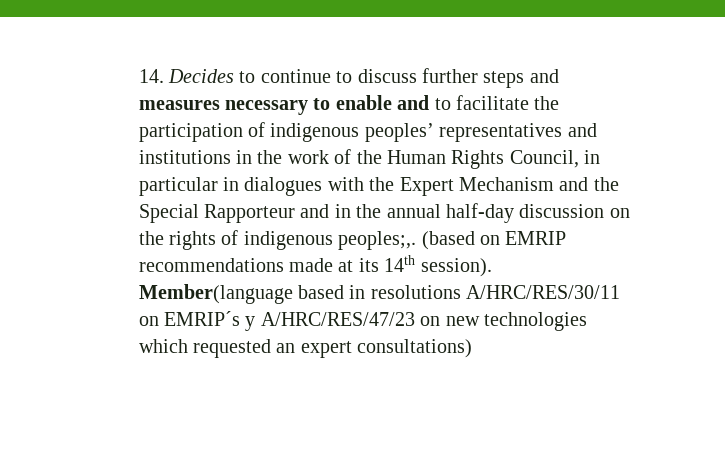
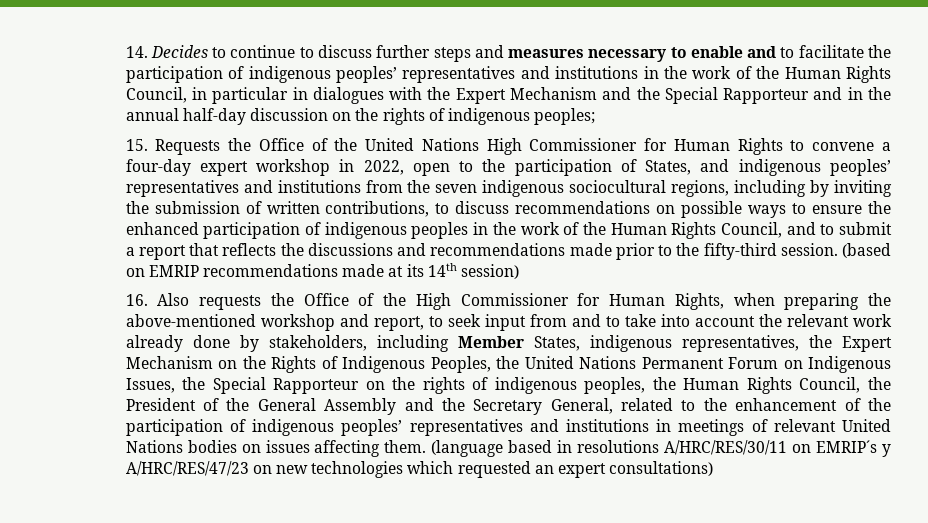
[338,231,417,250] peoples;,. -> [534,108,596,125] [125,138,892,155] [125,159,891,176] [125,180,892,197] [125,201,892,218] [125,222,892,239] [125,243,838,260] peoples; // 15. Requests the Office of the United Nations High Commissioner for Human Rights to convene a four-day expert workshop in 2022, open to the participation of States, and indigenous peoples’ representatives and institutions from the seven indigenous sociocultural regions, including by inviting the submission of written contributions, to discuss recommendations on possible ways to ensure the enhanced participation of indigenous peoples in the work of the Human Rights Council, and to submit a report that reflects the discussions and recommendations made prior to the fifty-third session.
[420,258,492,277] [138,284,293,304] session). Member(language -> [460,264,519,279] [125,293,892,310] [125,314,893,331] [125,335,892,352] [125,356,892,373] [125,377,891,394] [125,398,891,415] [125,419,891,436] [125,440,504,457] session) // 16. Also requests the Office of the High Commissioner for Human Rights, when preparing the above-mentioned workshop and report, to seek input from and to take into account the relevant work already done by stakeholders, including Member States, indigenous representatives, the Expert Mechanism on the Rights of Indigenous Peoples, the United Nations Permanent Forum on Indigenous Issues, the Special Rapporteur on the rights of indigenous peoples, the Human Rights Council, the President of the General Assembly and the Secretary General, related to the enhancement of the participation of indigenous peoples’ representatives and institutions in meetings of relevant United Nations bodies on issues affecting them. (language

